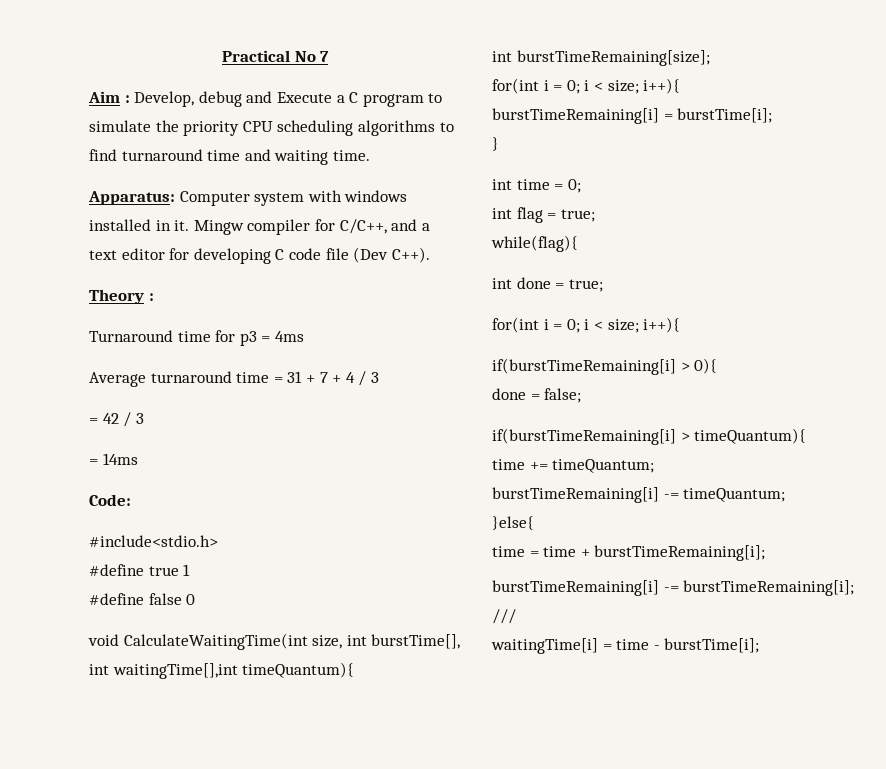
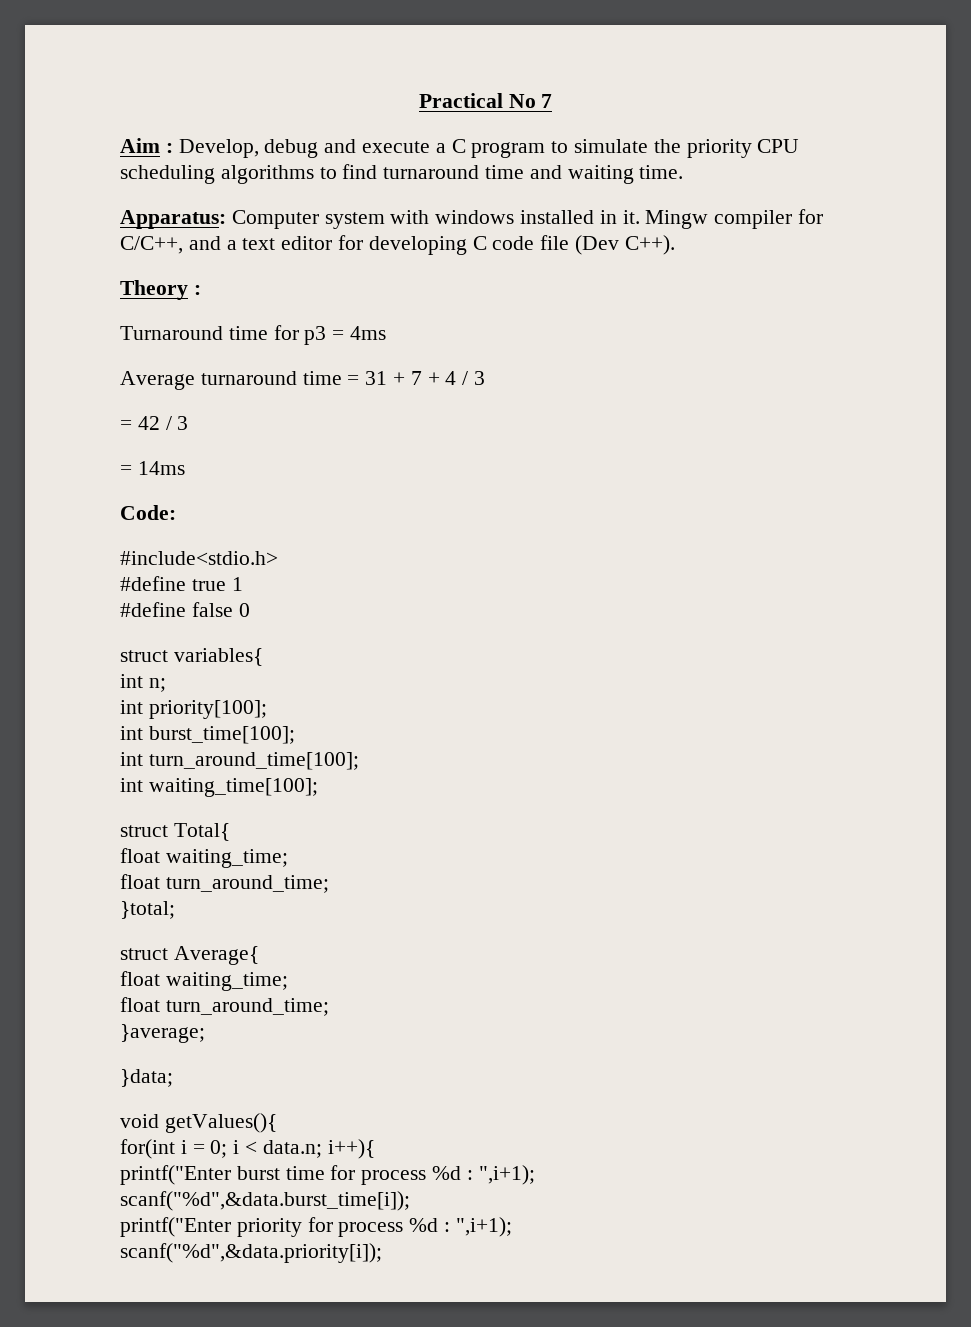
[276,92,332,103] Execute -> [362,141,431,153] execute
[88,633,461,650] [89,662,355,679] [492,50,710,66] [492,78,681,94] [492,108,773,124] [492,137,499,151] [492,179,581,193] [492,207,595,223] [491,235,578,252] [492,277,603,292] [492,317,681,333] [492,358,718,375] [492,388,582,403] [492,428,807,445] [492,459,655,473] [492,487,786,503] [492,516,534,530] [492,545,766,561] [492,580,855,596] [492,609,516,624] [491,638,760,654] void CalculateWaitingTime(int size, int burstTime[], int waitingTime[],int timeQuantum){ // int burstTimeRemaining[size]; // for(int i = 0; i < size; i++){ // burstTimeRemaining[i] = burstTime[i]; // } // int time = 0; // int flag = true; // while(flag){ // int done = true; // for(int i = 0; i < size; i++){ // if(burstTimeRemaining[i] > 0){ // done = false; // if(burstTimeRemaining[i] > timeQuantum){ // time += timeQuantum; // burstTimeRemaining[i] -= timeQuantum; // }else{ // time = time + burstTimeRemaining[i]; // burstTimeRemaining[i] -= burstTimeRemaining[i]; /// // waitingTime[i] = time - burstTime[i]; -> [120,648,263,666] [120,674,166,692] [120,700,267,719] [120,726,295,744] [120,752,359,770] [120,778,318,797] [120,823,230,841] [120,848,288,868] [120,874,329,893] [120,901,175,919] [120,946,259,965] [120,971,288,991] [120,997,329,1016] [120,1024,205,1043] [120,1069,173,1087] [120,1113,277,1133] [120,1139,375,1159] [120,1165,535,1185] [120,1191,410,1211] [120,1217,512,1237] [120,1243,382,1263] struct variables{ // int n; // int priority[100]; // int burst_time[100]; // int turn_around_time[100]; // int waiting_time[100]; // struct Total{ // float waiting_time; // float turn_around_time; // }total; // struct Average{ // float waiting_time; // float turn_around_time; // }average; // }data; // void getValues(){ // for(int i = 0; i < data.n; i++){ // printf("Enter burst time for process %d : ",i+1); // scanf("%d",&data.burst_time[i]); // printf("Enter priority for process %d : ",i+1); // scanf("%d",&data.priority[i]);

